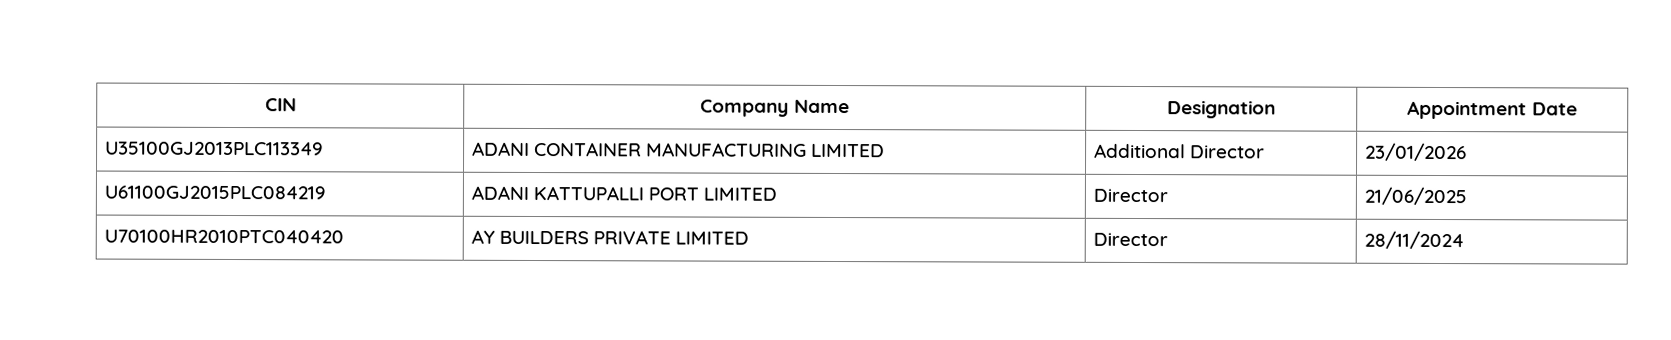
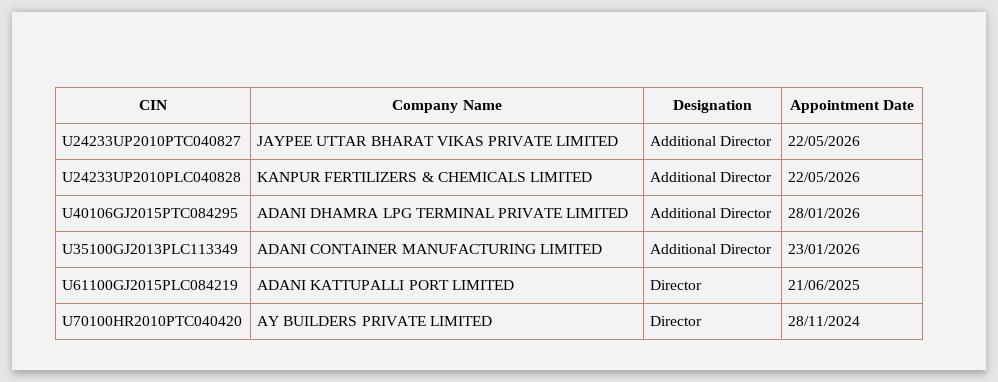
(1578, 109) none -> [62,136,242,146] [257,136,619,146] [650,136,773,146] [788,136,861,146] [62,172,242,182] [257,172,593,182] [650,172,773,182] [788,172,861,182] [62,208,239,218] [257,208,629,218] [650,208,773,218] [788,208,861,218] // U24233UP2010PTC040827 | JAYPEE UTTAR BHARAT VIKAS PRIVATE LIMITED | Additional Director | 22/05/2026 // U24233UP2010PLC040828 | KANPUR FERTILIZERS & CHEMICALS LIMITED | Additional Director | 22/05/2026 // U40106GJ2015PTC084295 | ADANI DHAMRA LPG TERMINAL PRIVATE LIMITED | Additional Director | 28/01/2026

